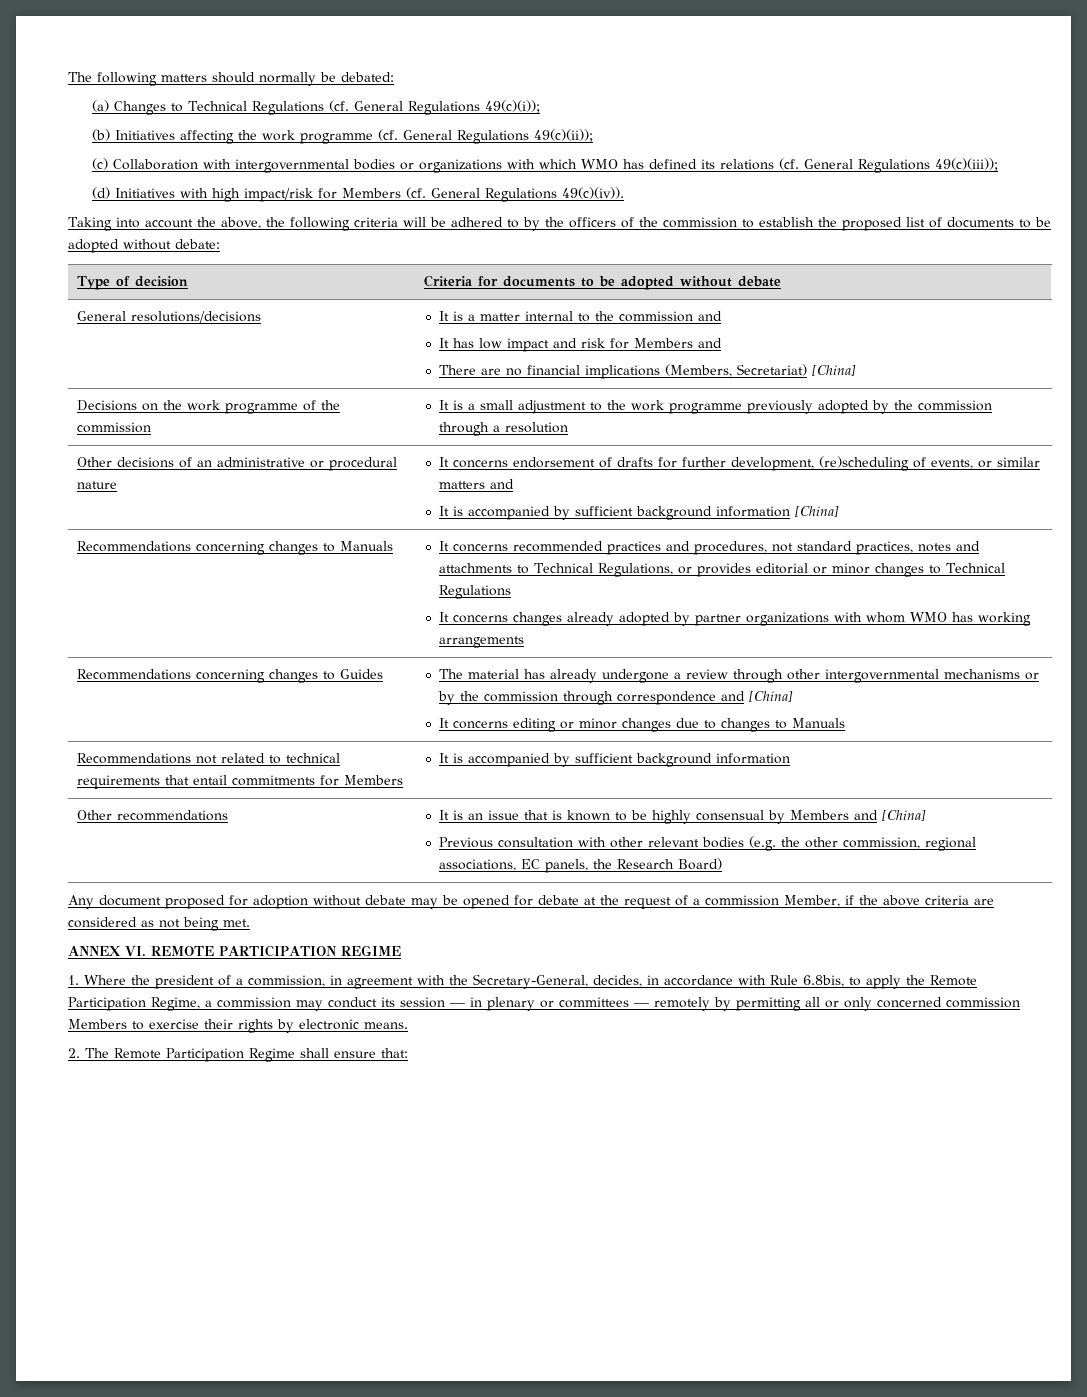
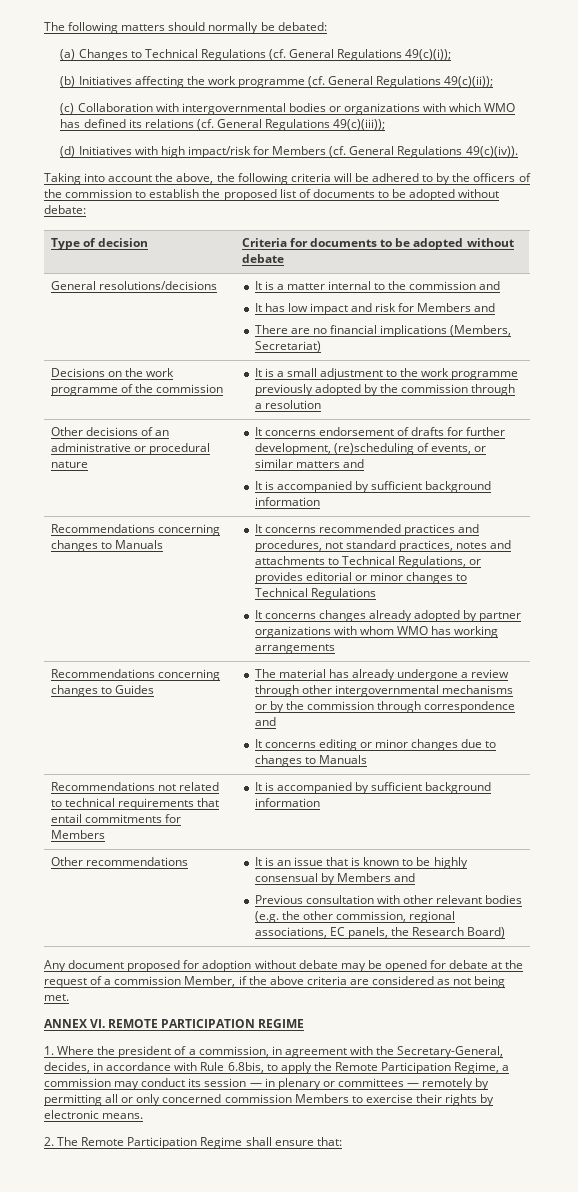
[811,365,856,376] [China] -> (321, 346) none
[794,506,839,517] [China] -> (320, 501) none
[748,691,793,702] [China] -> (276, 721) none
[881,810,926,821] [China] -> (415, 877) none

